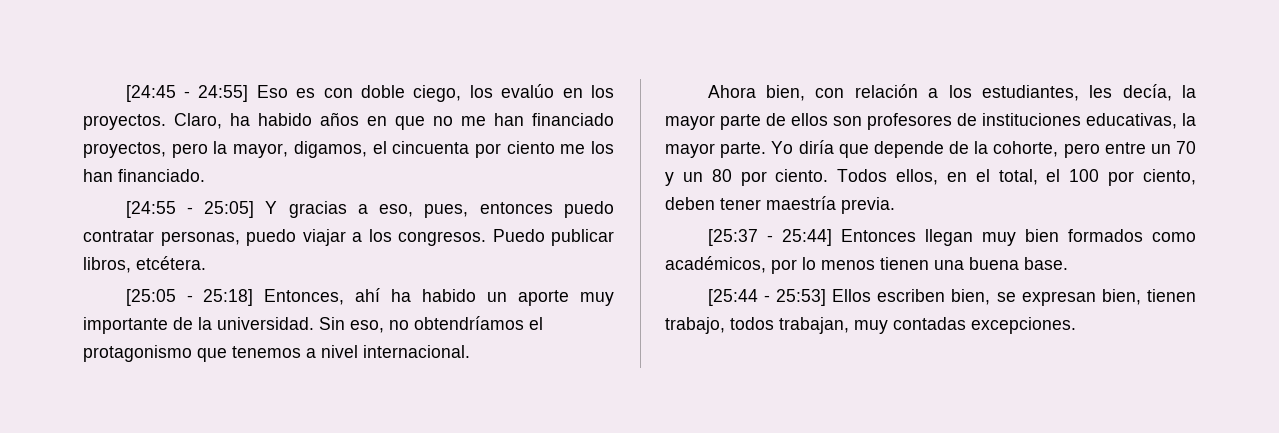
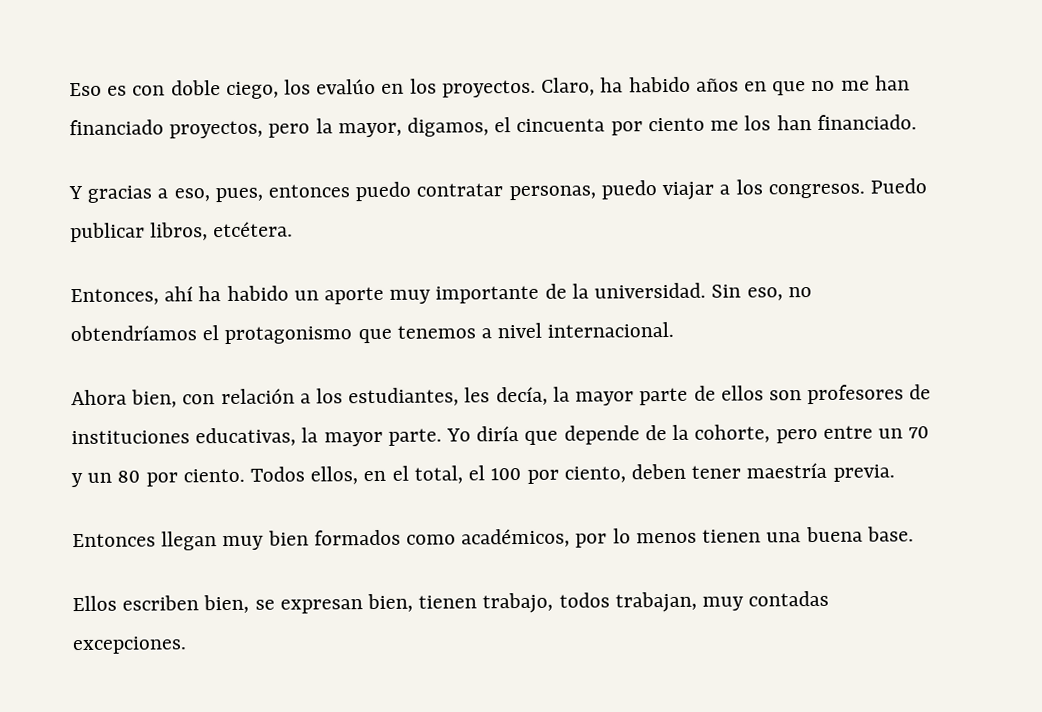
[125,85,249,102] [24:45 - 24:55] -> (69, 89) none
[125,201,255,218] [24:55 - 25:05] -> (917, 122) none
[125,289,254,306] [25:05 - 25:18] -> (294, 229) none
[707,229,832,246] [25:37 - 25:44] -> (895, 473) none
[707,289,826,306] [25:44 - 25:53] -> (914, 534) none

